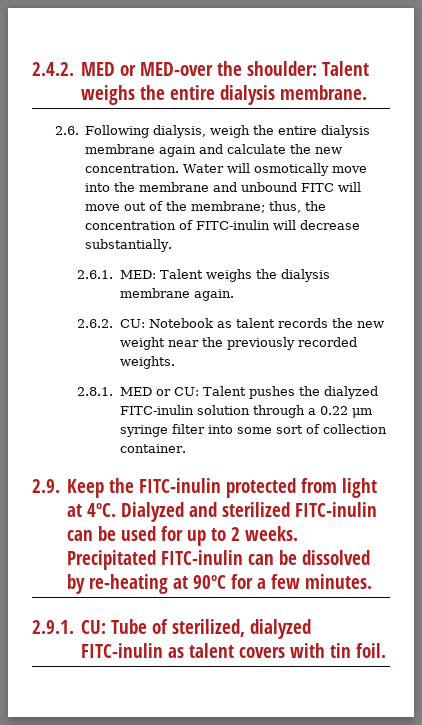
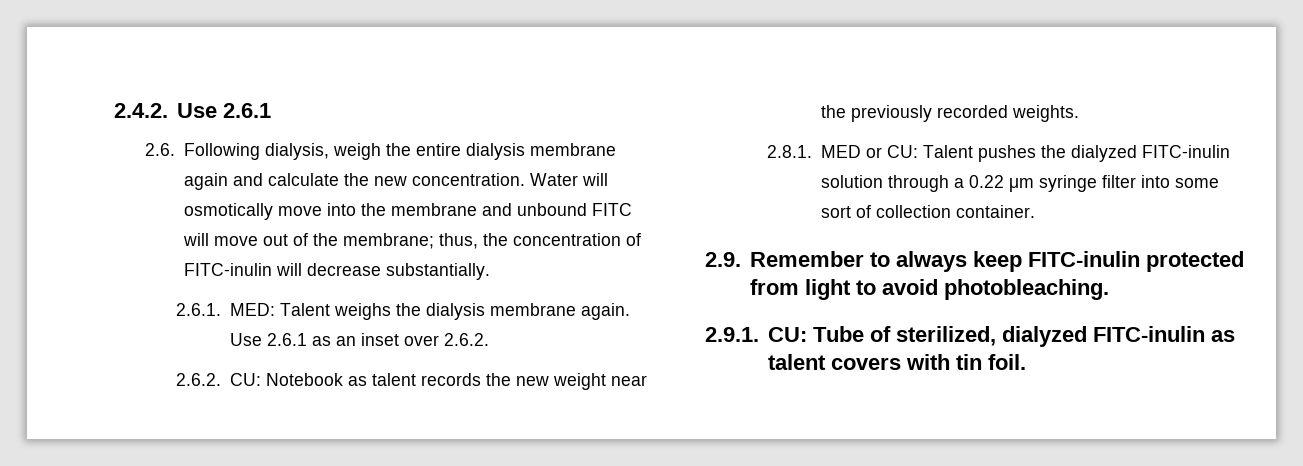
[80,61,370,76] [80,85,368,105] MED or MED-over the shoulder: Talent weighs the entire dialysis membrane. -> [176,103,271,118] Use 2.6.1
(234, 295) none -> [229,333,489,346] Use 2.6.1 as an inset over 2.6.2.
[66,478,378,498] [66,502,378,522] [66,526,299,546] [66,550,371,570] [66,574,373,594] Keep the FITC-inulin protected from light at 4ºC. Dialyzed and sterilized FITC-inulin can be used for up to 2 weeks. Precipitated FITC-inulin can be dissolved by re-heating at 90ºC for a few minutes. -> [749,251,1244,272] [749,279,1109,300] Remember to always keep FITC-inulin protected from light to avoid photobleaching.

